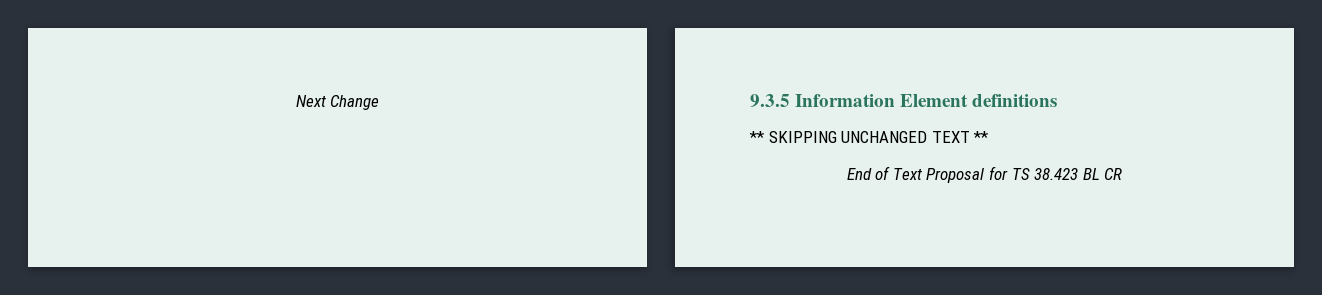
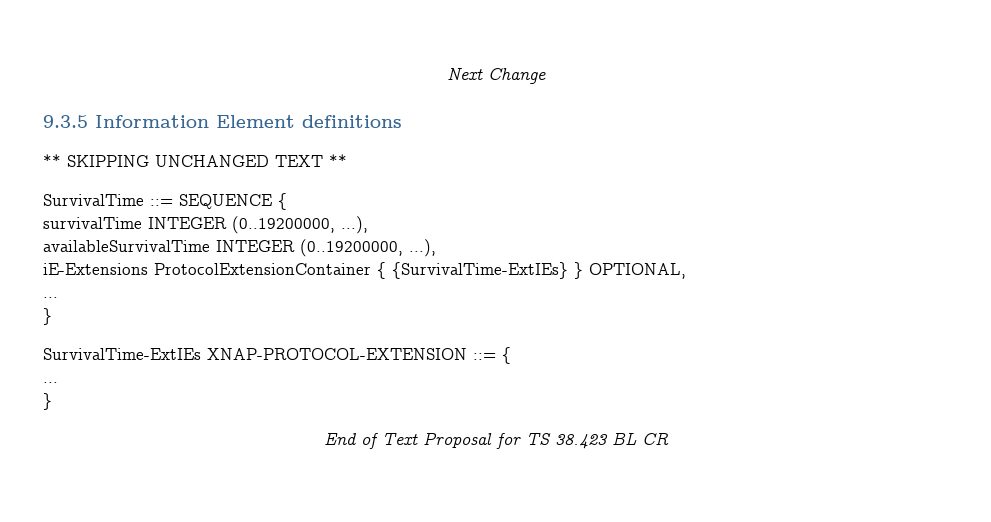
(989, 137) none -> [43,193,287,210] [43,216,368,234] [43,239,436,257] [43,262,686,279] [43,297,58,298] [43,308,52,325] [43,347,511,364] [43,382,58,383] [43,393,52,410] // SurvivalTime ::= SEQUENCE { // survivalTime INTEGER (0..19200000, ...), // availableSurvivalTime INTEGER (0..19200000, ...), // iE-Extensions ProtocolExtensionContainer { {SurvivalTime-ExtIEs} } OPTIONAL, // ... // } // SurvivalTime-ExtIEs XNAP-PROTOCOL-EXTENSION ::= { // ... // }

